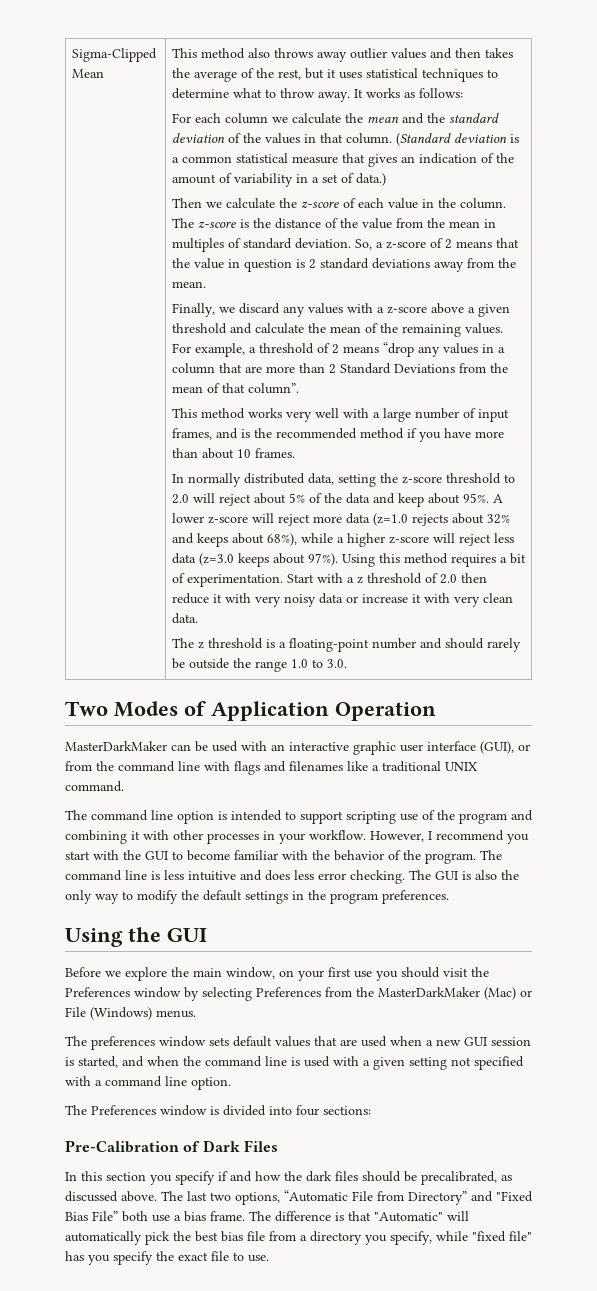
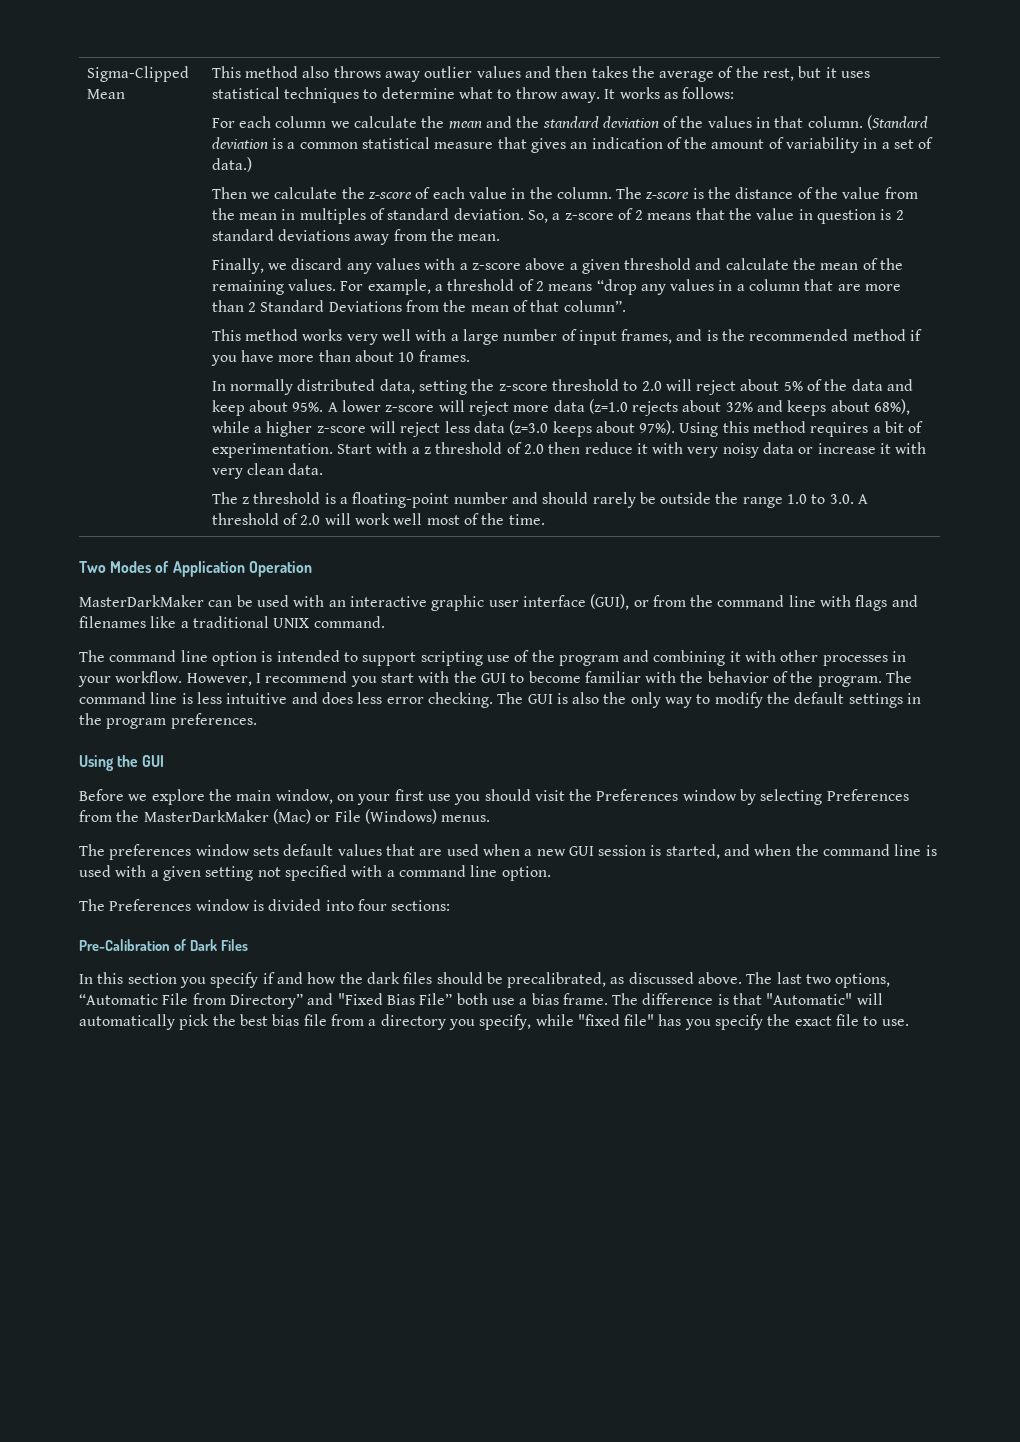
(347, 663) none -> [858,494,869,504] [211,513,545,525] A threshold of 2.0 will work well most of the time.

